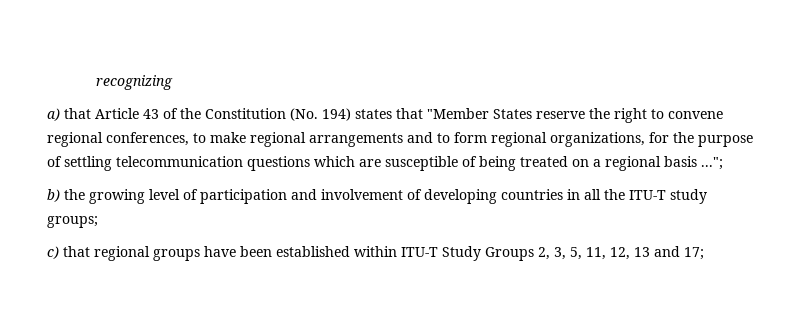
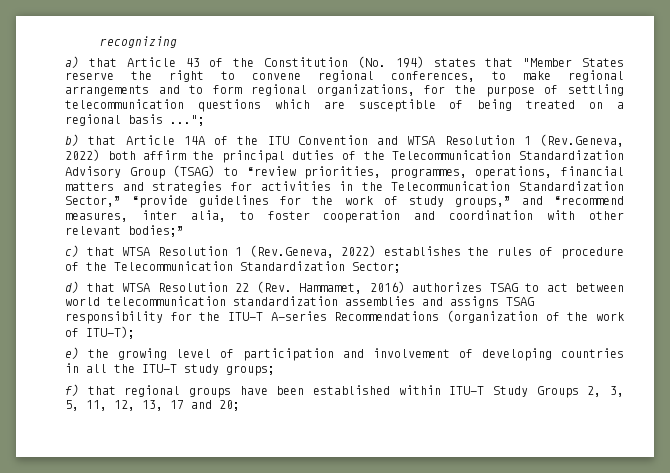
(60, 195) none -> [88,134,624,147] [65,149,624,163] [65,165,624,179] [65,181,624,193] [65,195,625,208] [65,210,625,223] [65,225,184,237] [65,245,624,259] [65,261,401,273] [65,281,624,294] [65,296,534,308] [65,310,624,324] [65,326,135,339] [65,347,79,359] that Article 14A of the ITU Convention and WTSA Resolution 1 (Rev.Geneva, 2022) both affirm the principal duties of the Telecommunication Standardization Advisory Group (TSAG) to “review priorities, programmes, operations, financial matters and strategies for activities in the Telecommunication Standardization Sector,” “provide guidelines for the work of study groups,” and “recommend measures, inter alia, to foster cooperation and coordination with other relevant bodies;” // c) that WTSA Resolution 1 (Rev.Geneva, 2022) establishes the rules of procedure of the Telecommunication Standardization Sector; // d) that WTSA Resolution 22 (Rev. Hammamet, 2016) authorizes TSAG to act between world telecommunication standardization assemblies and assigns TSAG responsibility for the ITU-T A-series Recommendations (organization of the work of ITU-T); // e)
[47,246,59,259] c) -> [65,384,79,396] f)
[634,246,704,260] 13 and 17; -> [142,400,240,411] 13, 17 and 20;

